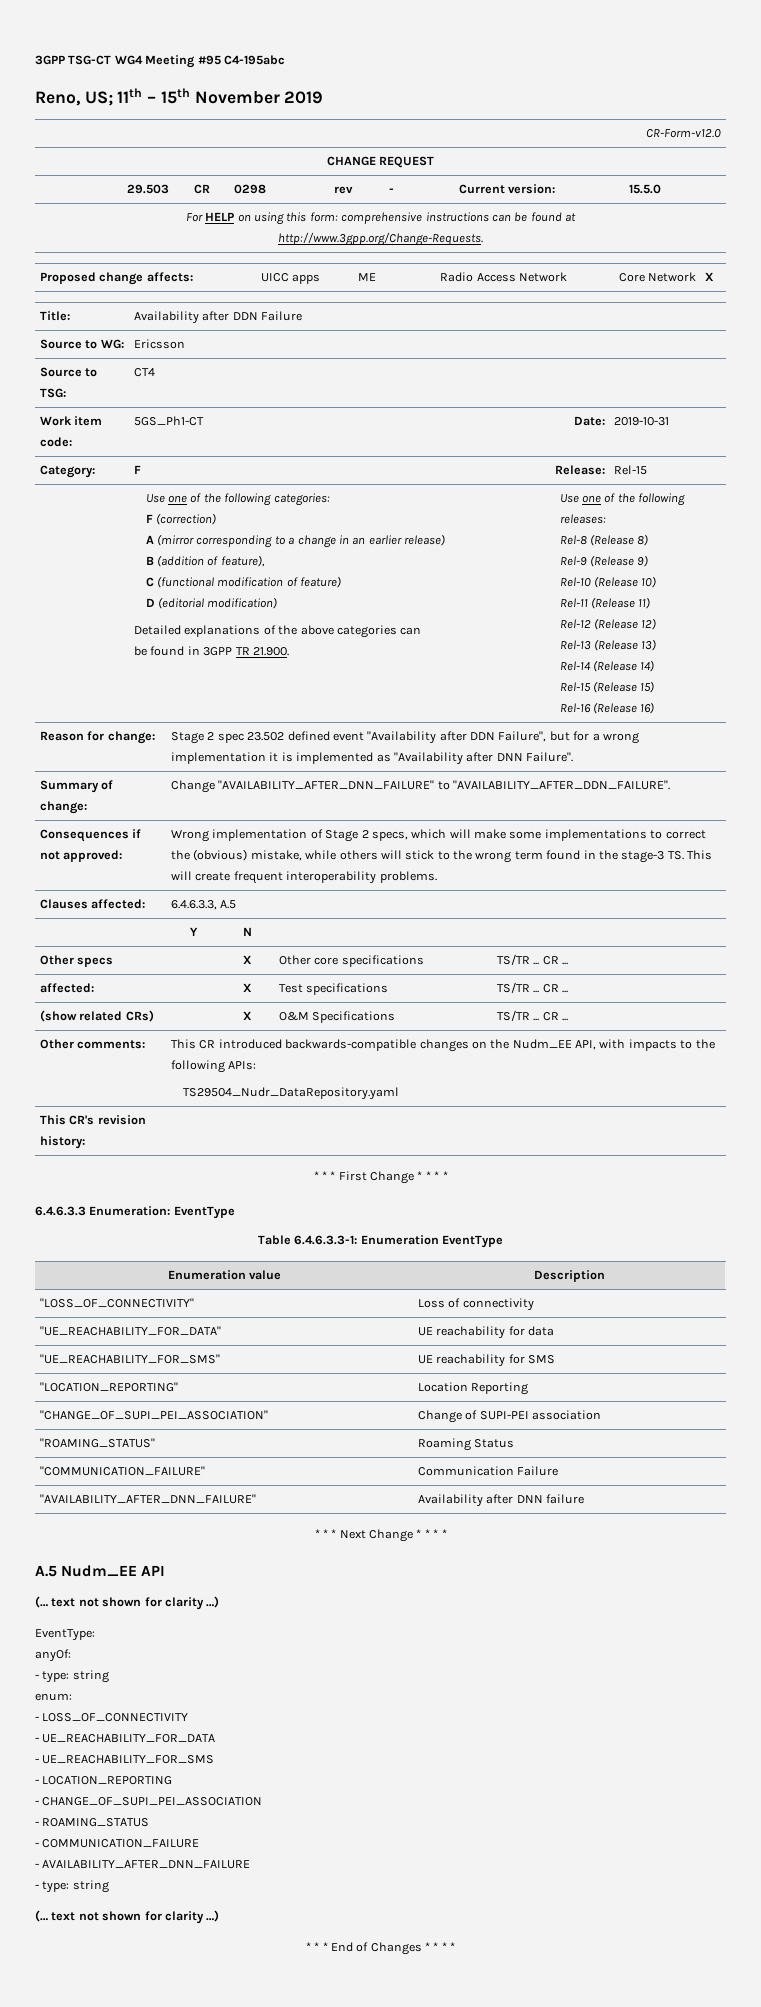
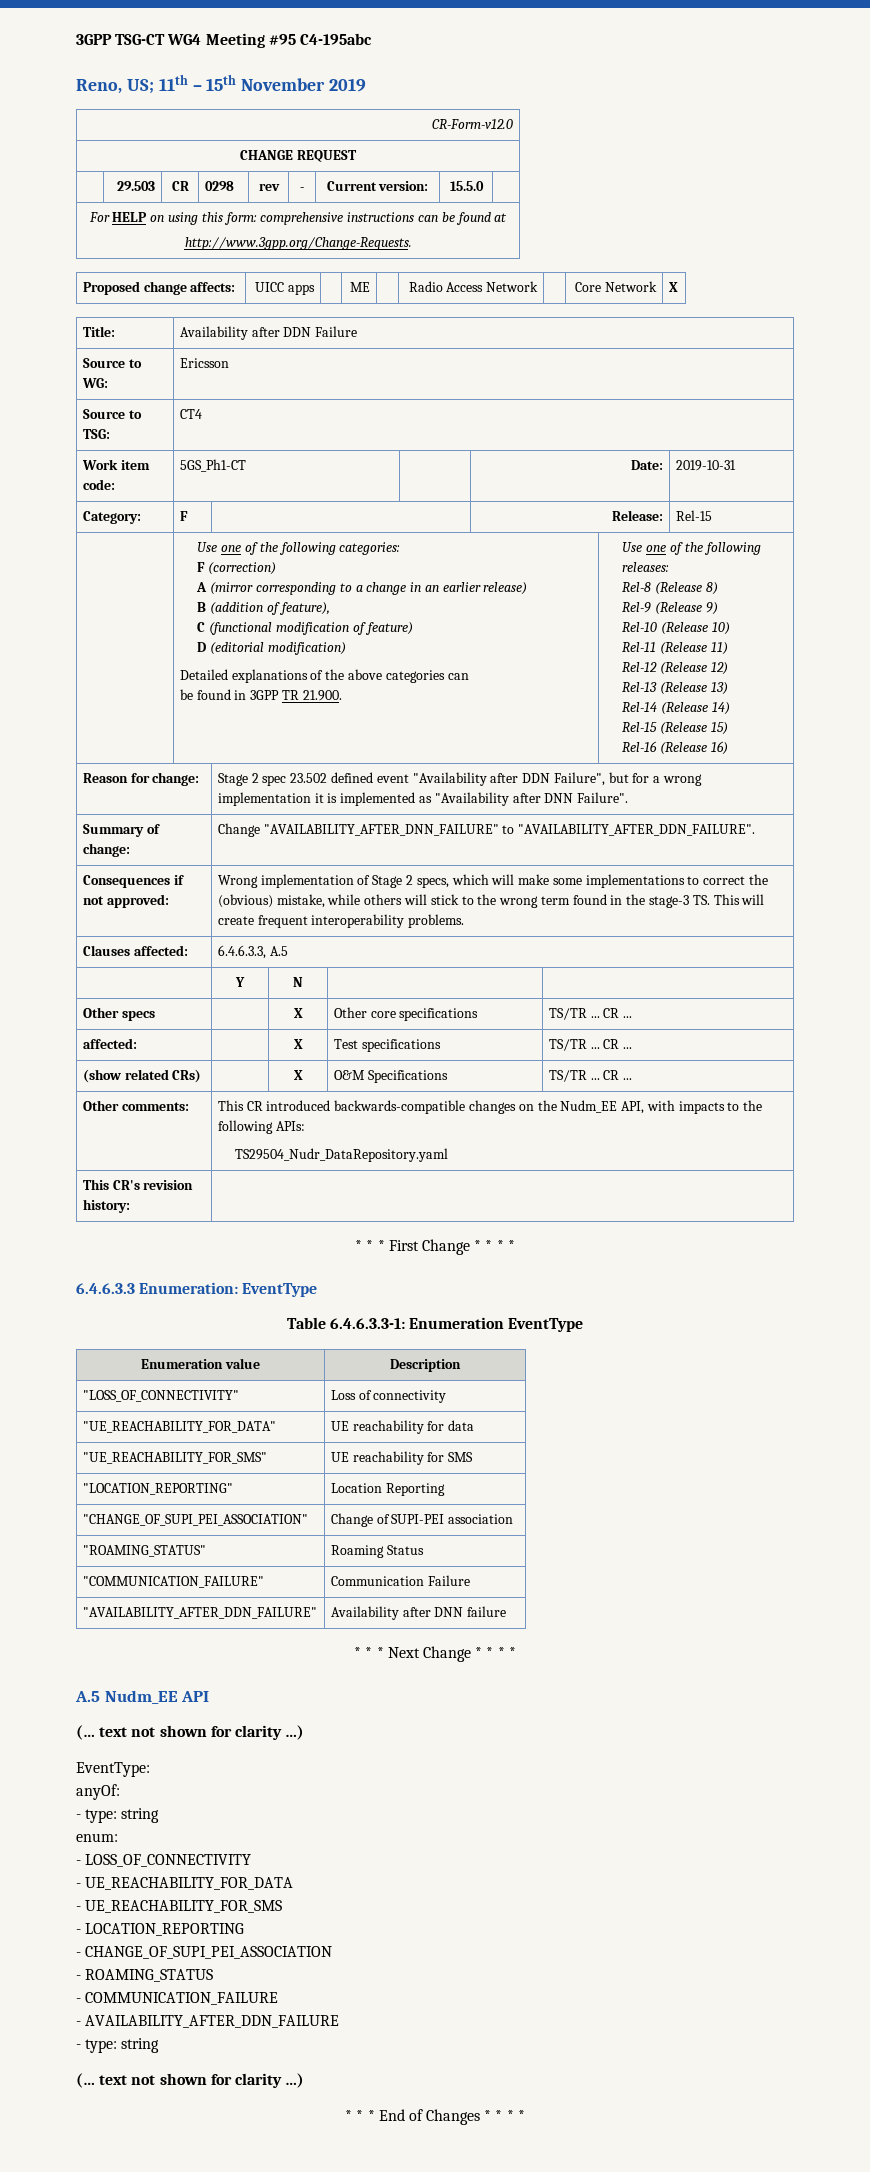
[40,1494,257,1504] "AVAILABILITY_AFTER_DNN_FAILURE" -> [82,1607,317,1619] "AVAILABILITY_AFTER_DDN_FAILURE"
[42,1860,251,1869] AVAILABILITY_AFTER_DNN_FAILURE -> [85,2015,340,2028] AVAILABILITY_AFTER_DDN_FAILURE

